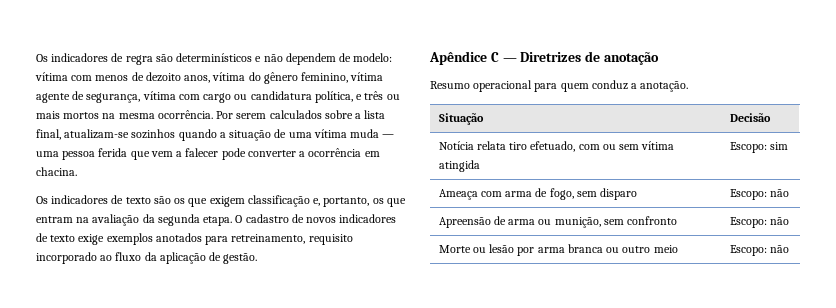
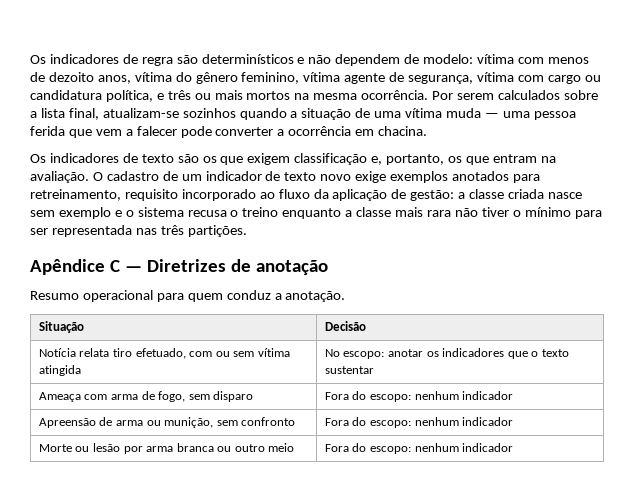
[92,214,233,226] avaliação da segunda etapa. -> [30,171,89,183] avaliação.
[306,214,397,223] [36,233,76,242] novos indicadores de texto -> [181,171,352,181] um indicador de texto novo
[223,253,258,264] gestão. -> [410,189,582,201] [30,207,602,219] [30,225,247,237] gestão: a classe criada nasce sem exemplo e o sistema recusa o treino enquanto a classe mais rara não tiver o mínimo para ser representada nas três partições.
[729,142,788,153] Escopo: sim -> [324,348,569,359] [324,366,374,374] No escopo: anotar os indicadores que o texto sustentar
[729,189,789,200] Escopo: não -> [324,391,514,402] Fora do escopo: nenhum indicador
[729,217,789,228] Escopo: não -> [324,417,514,428] Fora do escopo: nenhum indicador
[729,245,789,256] Escopo: não -> [324,443,514,454] Fora do escopo: nenhum indicador

